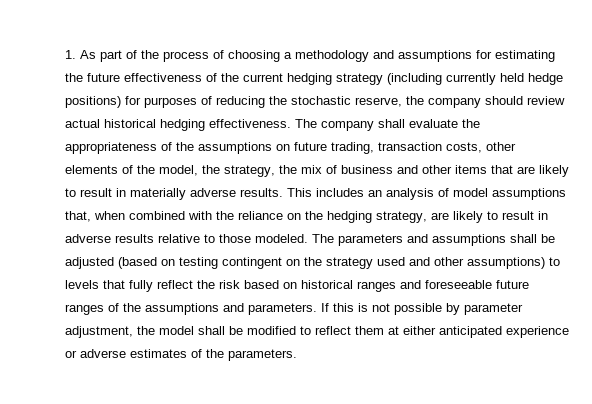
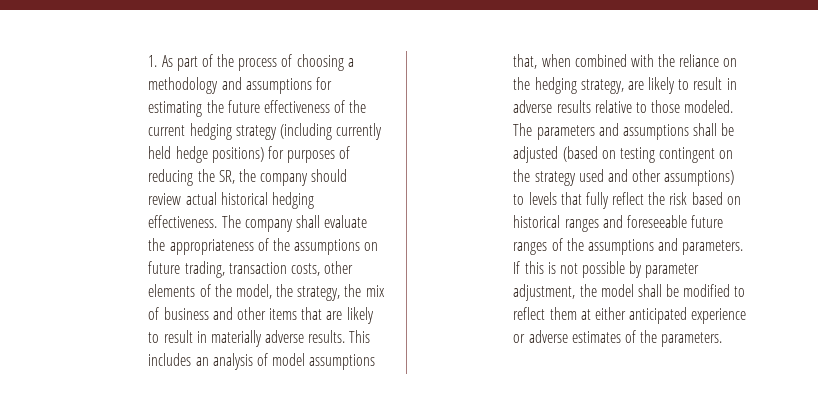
[291,96,403,107] stochastic reserve, -> [218,170,235,184] SR,

